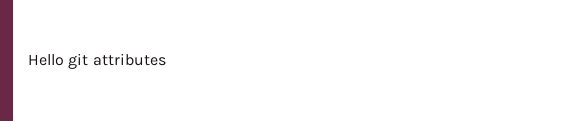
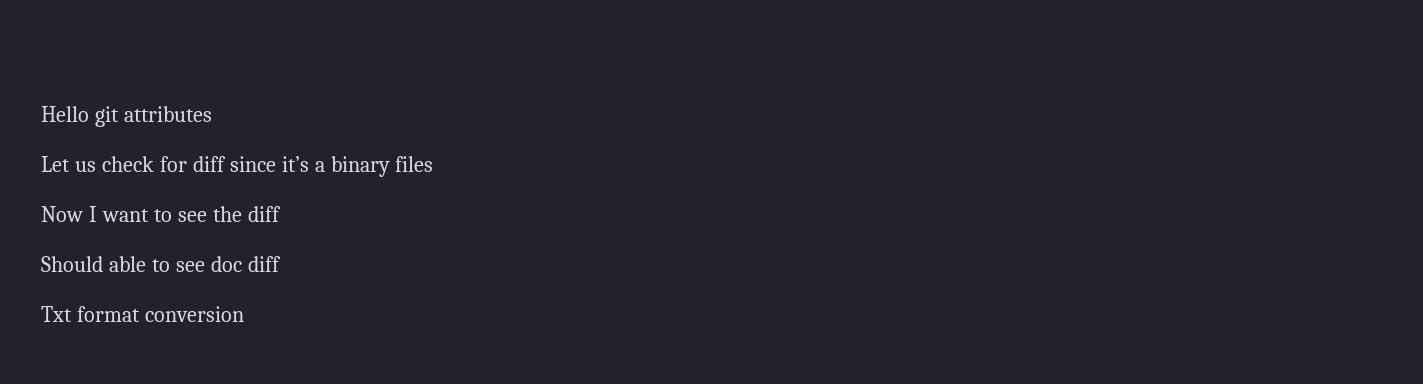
(166, 59) none -> [41,156,434,177] [41,206,281,222] [41,256,281,272] [41,306,244,322] // Let us check for diff since it’s a binary files // Now I want to see the diff // Should able to see doc diff // Txt format conversion

